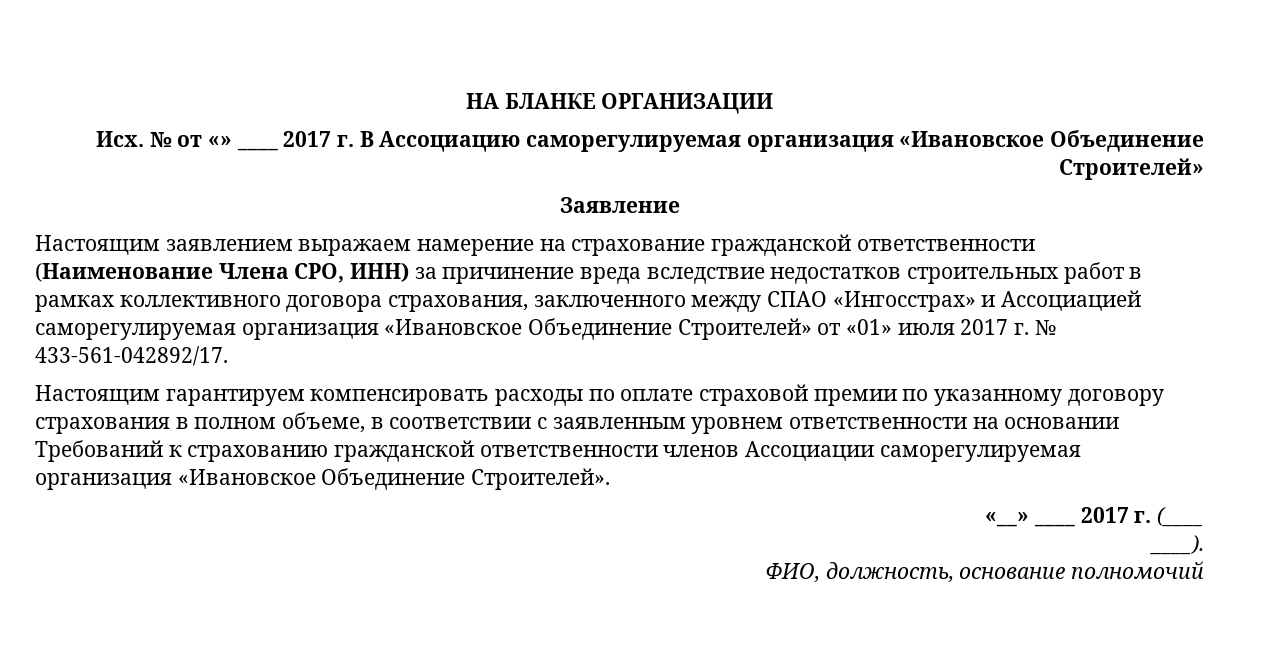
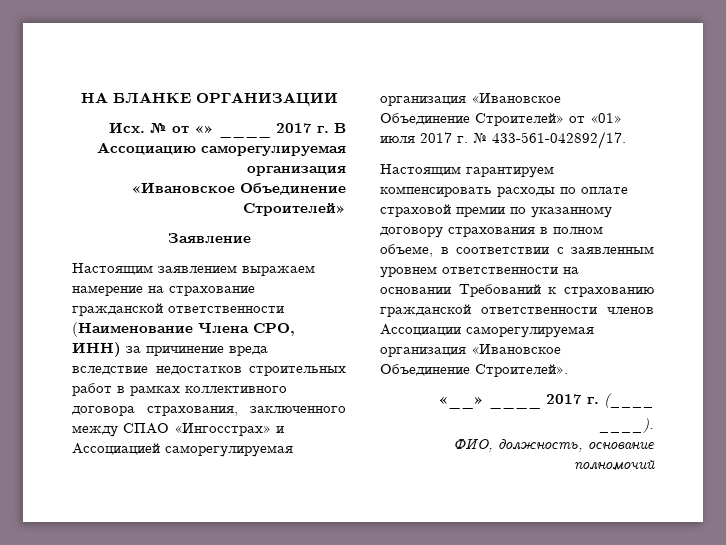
(894, 143) none -> (346, 171) //

